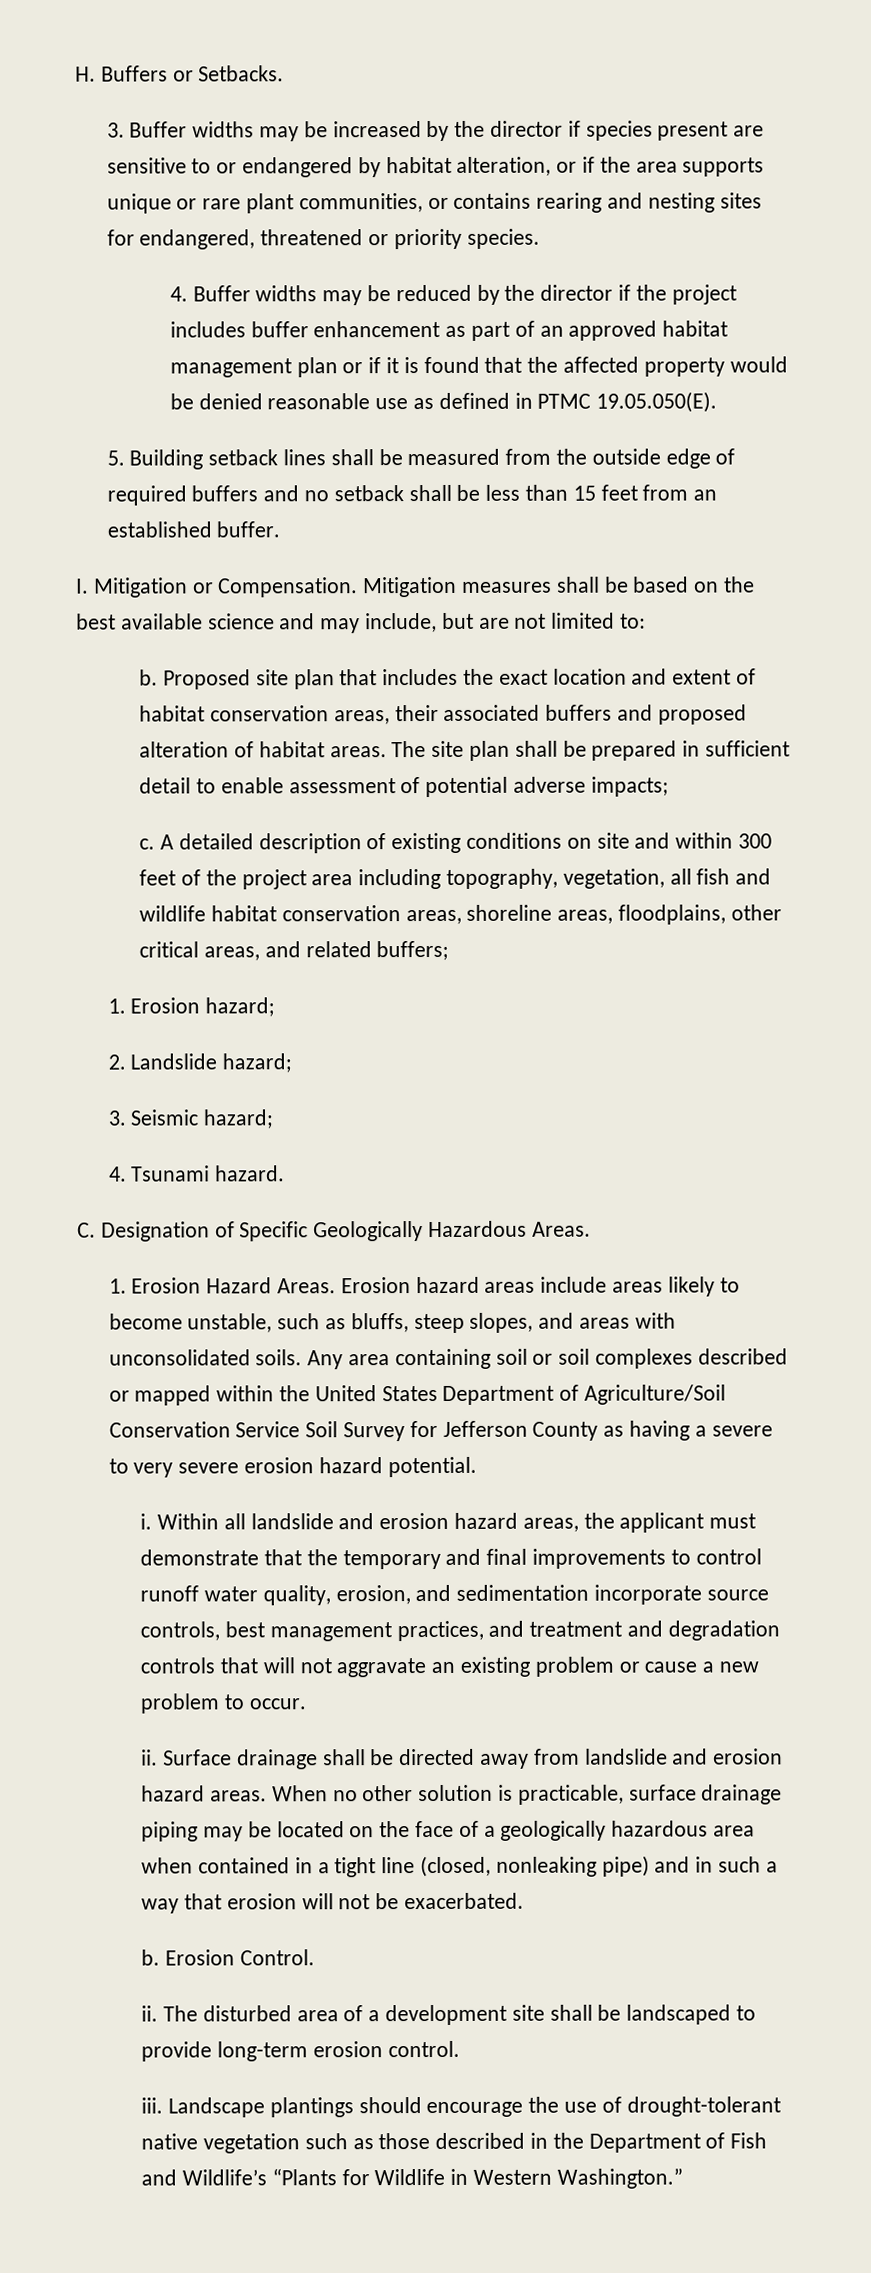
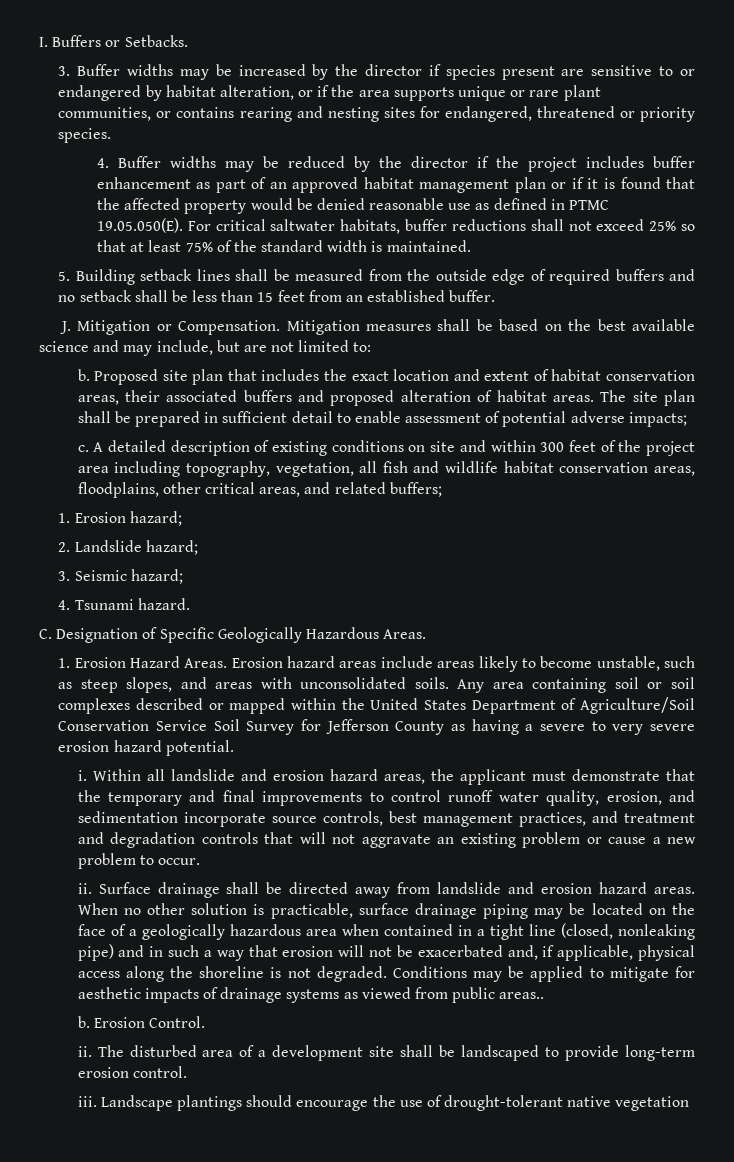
[75,66,96,82] H. -> [39,37,48,47] I.
(718, 402) none -> [187,219,695,234] [96,240,471,252] For critical saltwater habitats, buffer reductions shall not exceed 25% so that at least 75% of the standard width is maintained.
[76,578,89,594] I. -> [59,321,71,334] J.
[466,904,614,924] shoreline areas, -> (695, 471) none
[350,1313,409,1333] bluffs, -> (73, 685) none
[403,1892,524,1910] exacerbated. -> [417,945,695,961] [77,966,696,982] [77,987,545,1003] exacerbated and, if applicable, physical access along the shoreline is not degraded. Conditions may be applied to mitigate for aesthetic impacts of drainage systems as viewed from public areas..
[304,2132,768,2153] [141,2168,683,2189] such as those described in the Department of Fish and Wildlife’s “Plants for Wildlife in Western Washington.” -> (690, 1103) none

